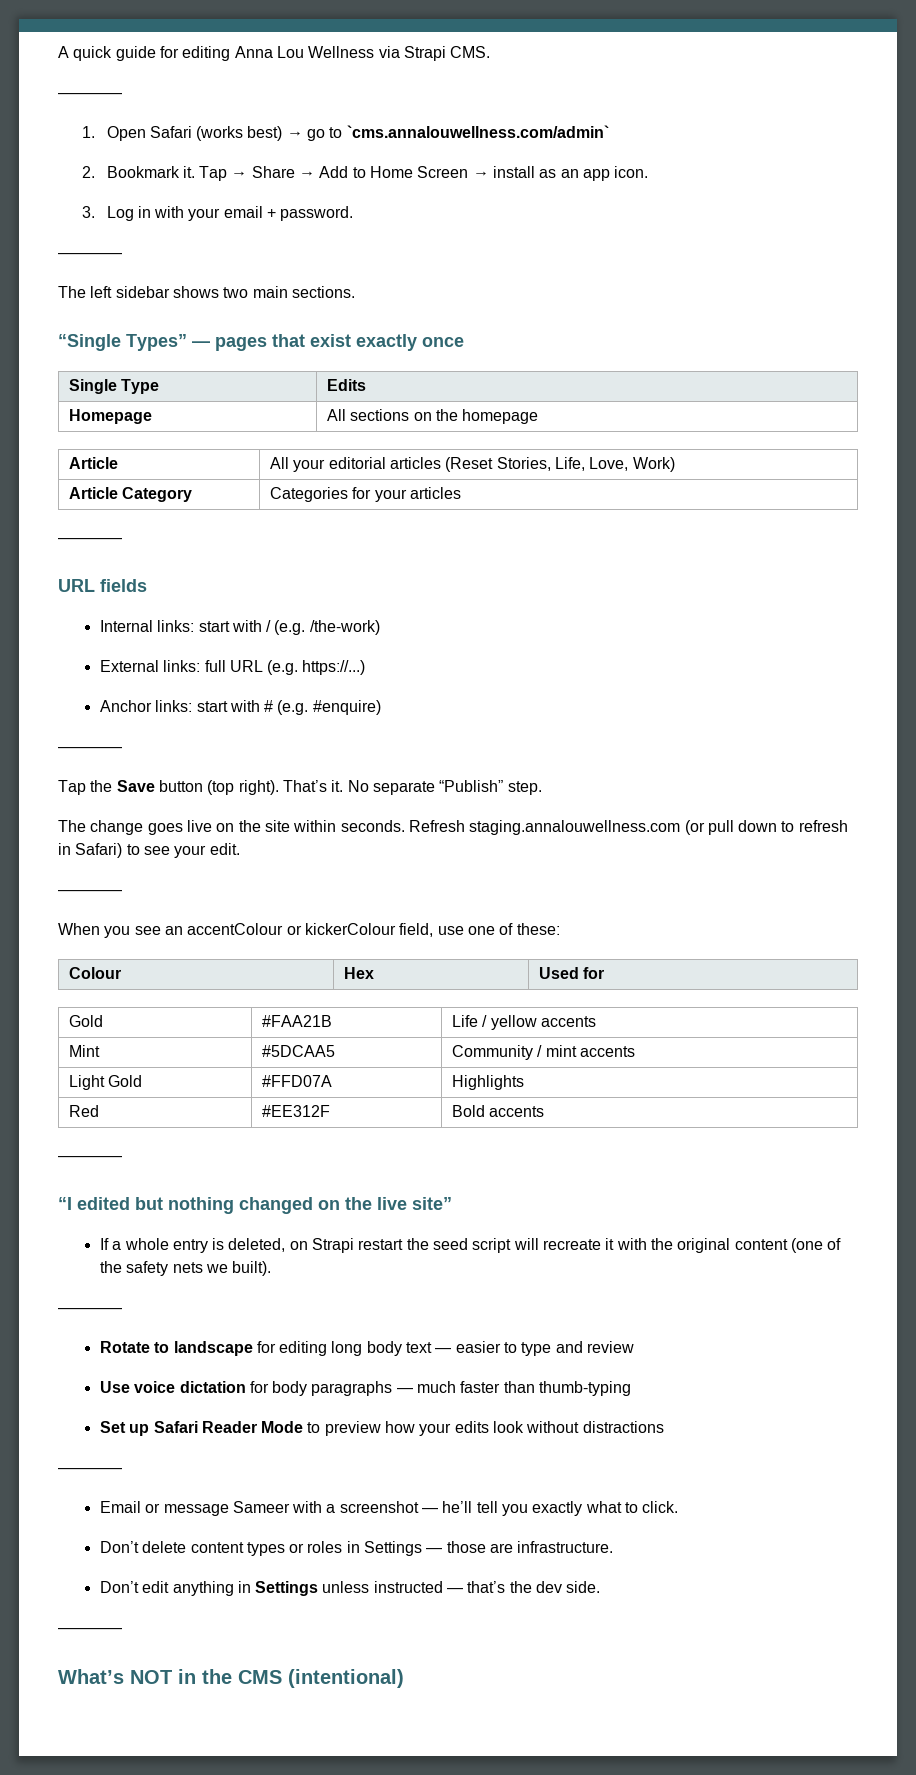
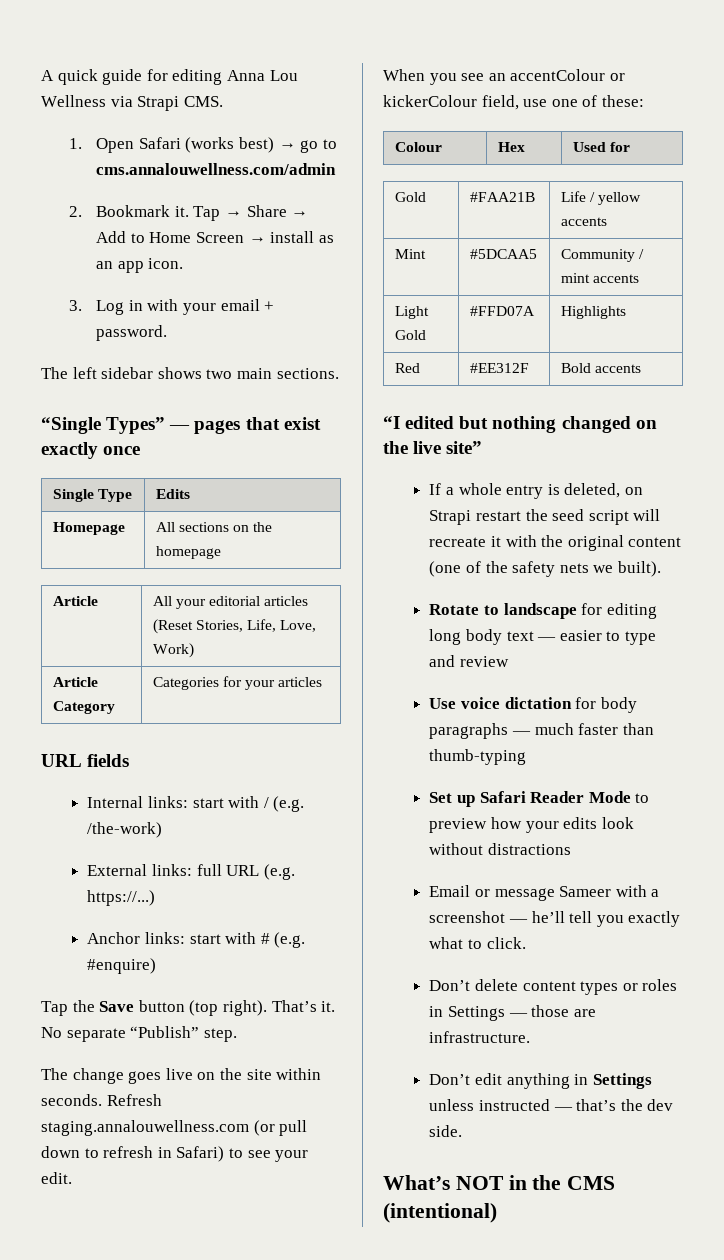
[58,93,122,98] // ―――― -> (223, 101) none
[346,125,609,138] `cms.annalouwellness.com/admin` -> [96,163,337,175] cms.annalouwellness.com/admin
[58,253,122,258] // ―――― -> (168, 333) none
[58,538,122,543] // ―――― -> (323, 682) none
[58,747,122,752] // ―――― -> (157, 966) none
[58,890,122,895] // ―――― -> (72, 1178) none
[58,1156,122,1161] // ―――― -> (641, 368) none
[58,1308,122,1313] // ―――― -> (661, 569) none
[58,1468,122,1473] // ―――― -> (571, 849) none
[58,1628,122,1633] // ―――― -> (463, 1131) none

